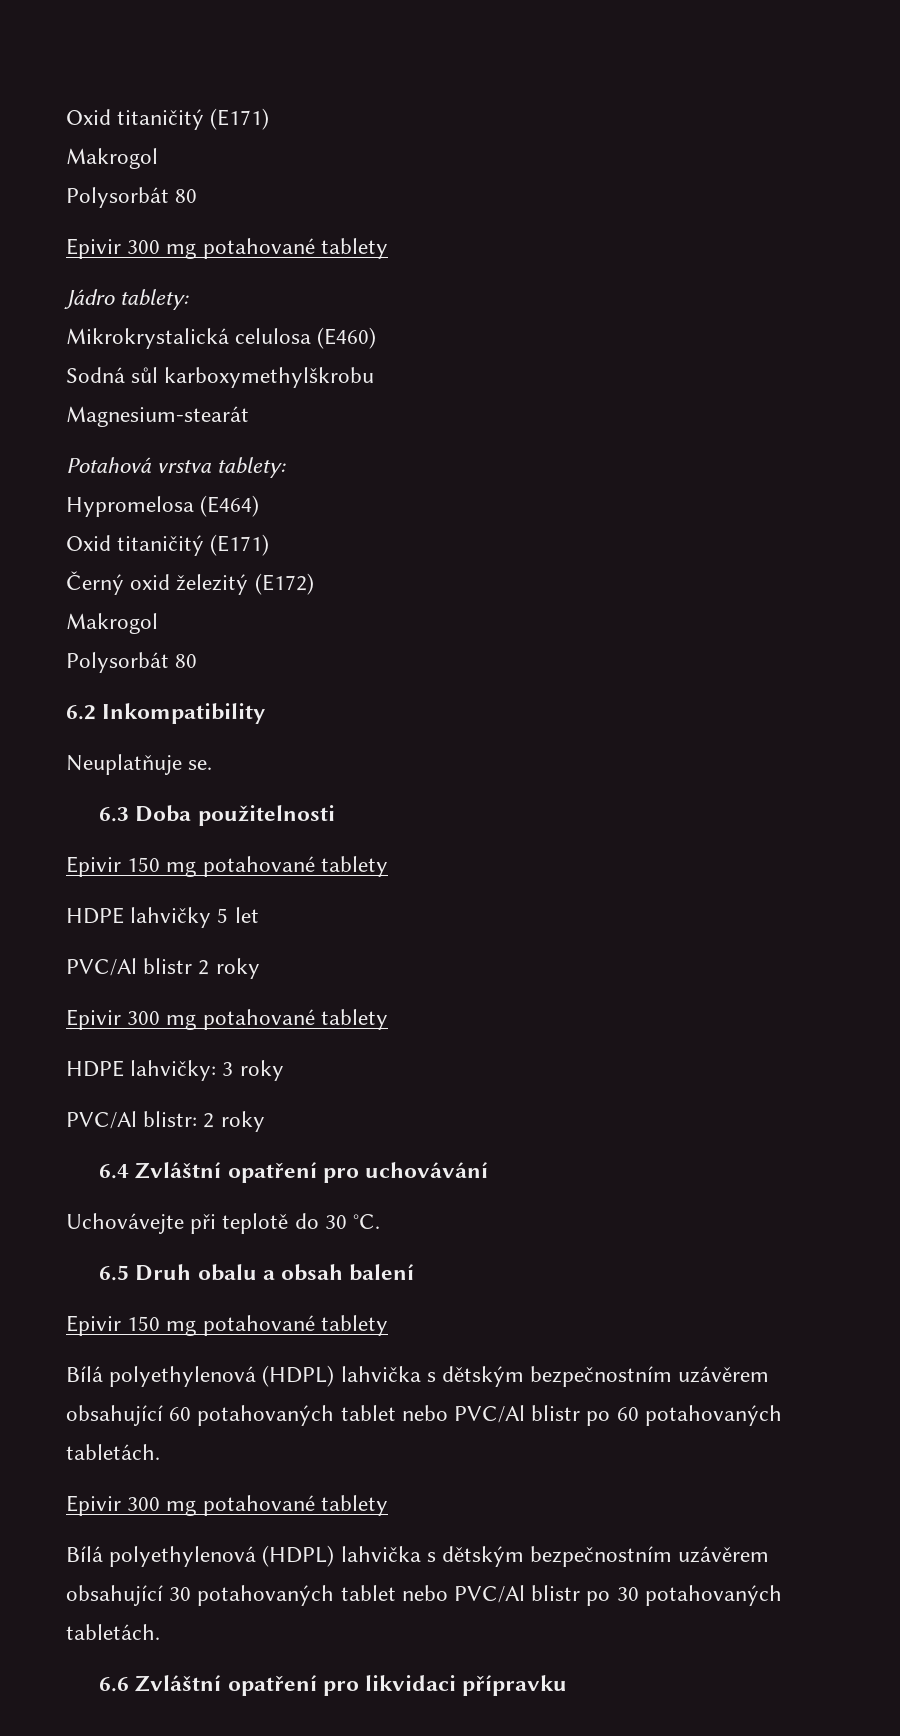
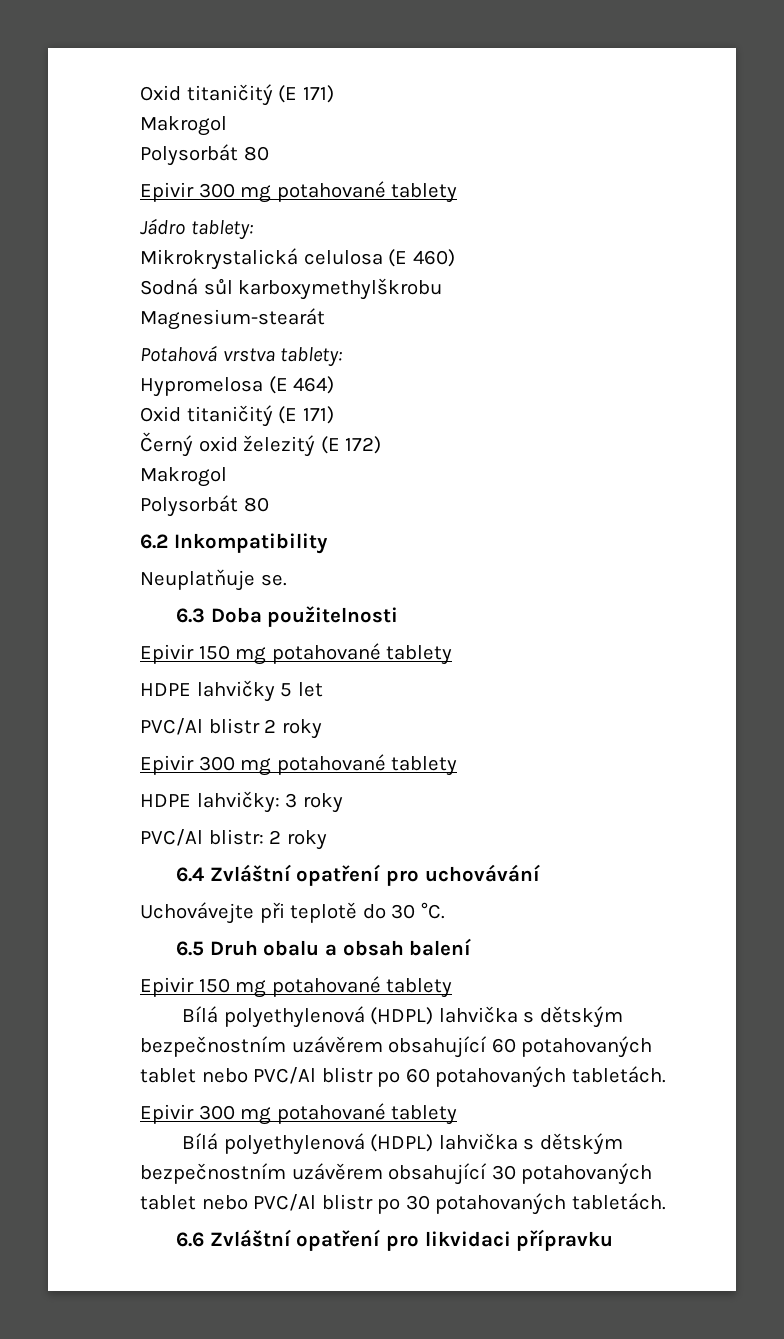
[66,108,270,130] Oxid titaničitý (E171) -> [140,84,334,106] Oxid titaničitý (E 171)
[317,327,377,349] (E460) -> [388,249,455,267] (E 460)
[200,495,260,517] [66,534,270,556] (E464) // Oxid titaničitý (E171) -> [268,376,335,394] [140,405,334,427] (E 464) // Oxid titaničitý (E 171)
[254,573,314,595] (E172) -> [320,436,382,454] (E 172)

